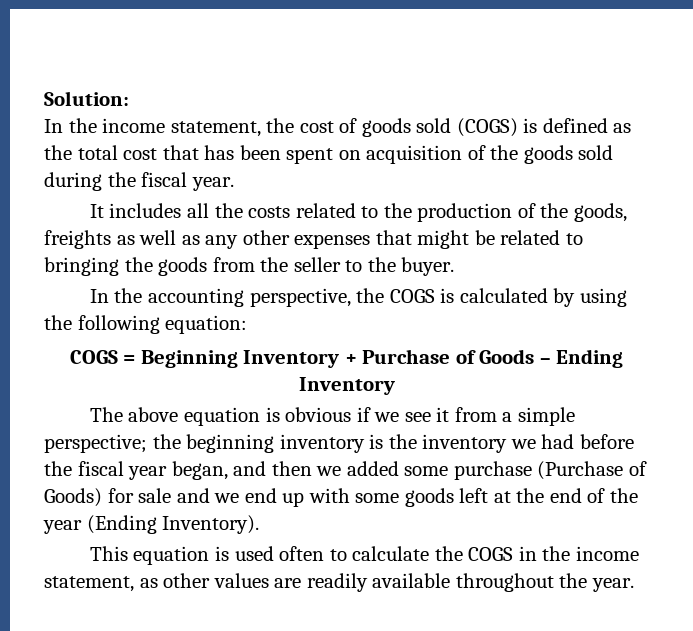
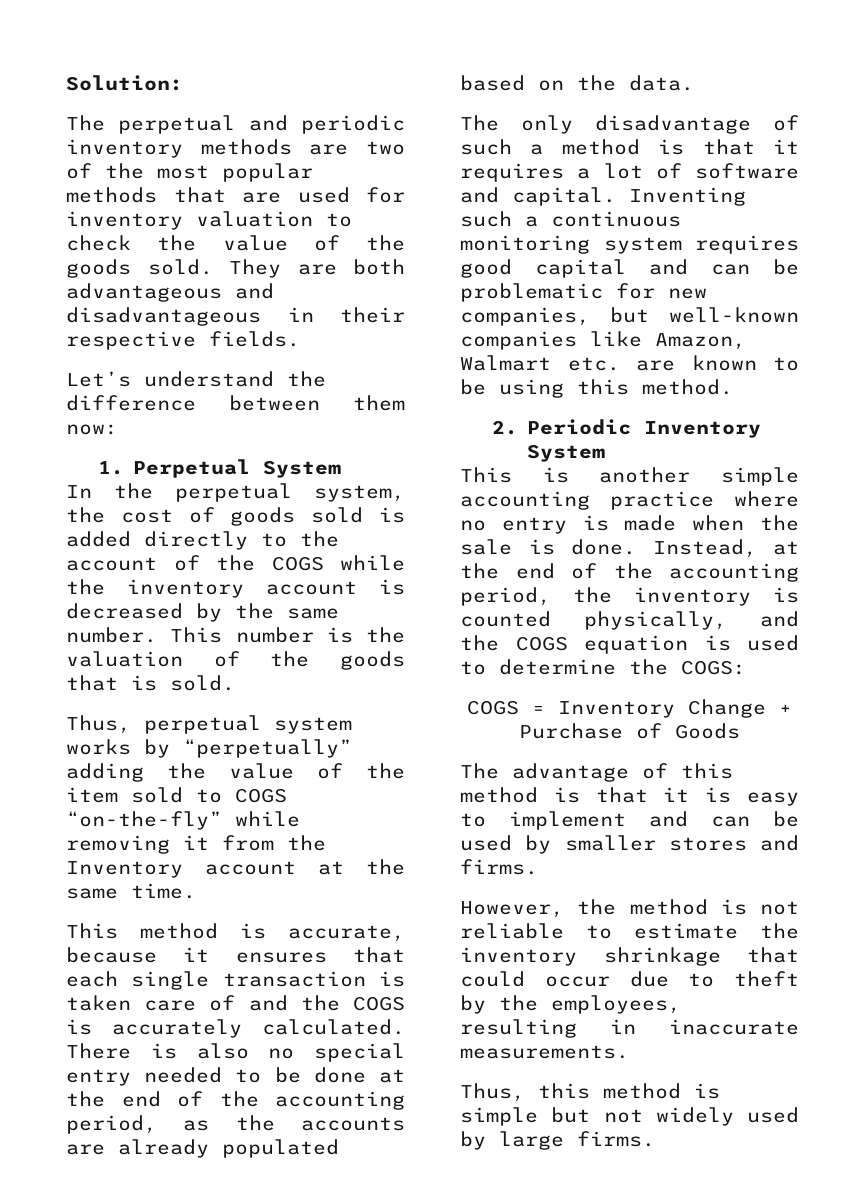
[44,118,261,137] // In the income statement, -> [66,115,405,134] [66,139,405,158] [66,163,313,182] [66,187,405,203] [66,211,352,230] [66,235,405,251] [66,259,405,278] [66,283,274,302] [66,307,405,326] [66,331,300,350] [66,371,326,387] [66,395,405,411] [66,424,118,435] [97,459,341,478] [66,483,405,502] // The perpetual and periodic inventory methods are two of the most popular methods that are used for inventory valuation to check the value of the goods sold. They are both advantageous and disadvantageous in their respective fields. // Let’s understand the difference between them now: // 1. Perpetual System // In the perpetual system,
[456,118,632,137] [44,145,614,164] [44,172,234,191] [89,203,627,222] [44,230,583,249] [44,257,455,276] [89,288,627,307] [44,315,248,334] [69,349,624,368] [298,377,395,395] [89,407,575,426] [44,434,634,453] [44,461,647,480] [44,488,639,507] [43,515,260,534] [89,546,639,565] [44,573,634,592] (COGS) is defined as the total cost that has been spent on acquisition of the goods sold during the fiscal year. // It includes all the costs related to the production of the goods, freights as well as any other expenses that might be related to bringing the goods from the seller to the buyer. // In the accounting perspective, the COGS is calculated by using the following equation: // COGS = Beginning Inventory + Purchase of Goods – Ending Inventory // The above equation is obvious if we see it from a simple perspective; the beginning inventory is the inventory we had before the fiscal year began, and then we added some purchase (Purchase of Goods) for sale and we end up with some goods left at the end of the year (Ending Inventory). // This equation is used often to calculate the COGS in the income statement, as other values are readily available throughout the year. -> [379,507,406,523] [66,531,339,550] [66,555,405,571] [66,579,405,598] [66,603,339,622] [66,627,405,643] [66,651,405,670] [66,675,235,691] [66,715,352,734] [66,739,352,758] [66,763,405,782] [66,787,287,803] [66,811,300,830] [66,835,326,854] [66,859,405,878] [66,883,196,899] [66,923,405,942] [66,947,405,963] [66,971,405,990] [66,995,405,1011] [66,1019,405,1038] [66,1043,405,1062] [66,1067,405,1086] [66,1091,405,1110] [66,1115,405,1134] [66,1139,339,1158] [460,75,694,91] [460,115,799,134] [460,139,799,155] [460,163,799,182] [460,187,746,206] [460,211,681,227] [460,235,799,254] [460,259,799,278] [460,283,707,302] [460,307,799,326] [460,331,746,350] [460,355,799,371] [460,379,733,398] [491,419,761,438] [526,444,605,462] [460,467,799,486] [460,491,799,510] [460,515,799,534] [460,539,799,558] [460,563,799,582] [460,587,799,606] [460,611,799,630] [460,635,799,654] [460,659,746,675] [467,699,792,718] [519,723,740,739] [460,763,733,782] [460,787,799,806] [460,811,799,830] [460,835,799,854] [460,859,538,875] [460,899,799,918] [460,923,799,939] [460,947,799,966] [460,971,799,987] [460,995,681,1014] [460,1019,799,1038] [460,1045,629,1059] [460,1083,720,1102] [460,1107,799,1126] [460,1131,655,1150] is added directly to the account of the COGS while the inventory account is decreased by the same number. This number is the valuation of the goods that is sold. // Thus, perpetual system works by “perpetually” adding the value of the item sold to COGS “on-the-fly” while removing it from the Inventory account at the same time. // This method is accurate, because it ensures that each single transaction is taken care of and the COGS is accurately calculated. There is also no special entry needed to be done at the end of the accounting period, as the accounts are already populated based on the data. // The only disadvantage of such a method is that it requires a lot of software and capital. Inventing such a continuous monitoring system requires good capital and can be problematic for new companies, but well-known companies like Amazon, Walmart etc. are known to be using this method. // 2. Periodic Inventory System // This is another simple accounting practice where no entry is made when the sale is done. Instead, at the end of the accounting period, the inventory is counted physically, and the COGS equation is used to determine the COGS: // COGS = Inventory Change + Purchase of Goods // The advantage of this method is that it is easy to implement and can be used by smaller stores and firms. // However, the method is not reliable to estimate the inventory shrinkage that could occur due to theft by the employees, resulting in inaccurate measurements. // Thus, this method is simple but not widely used by large firms.

